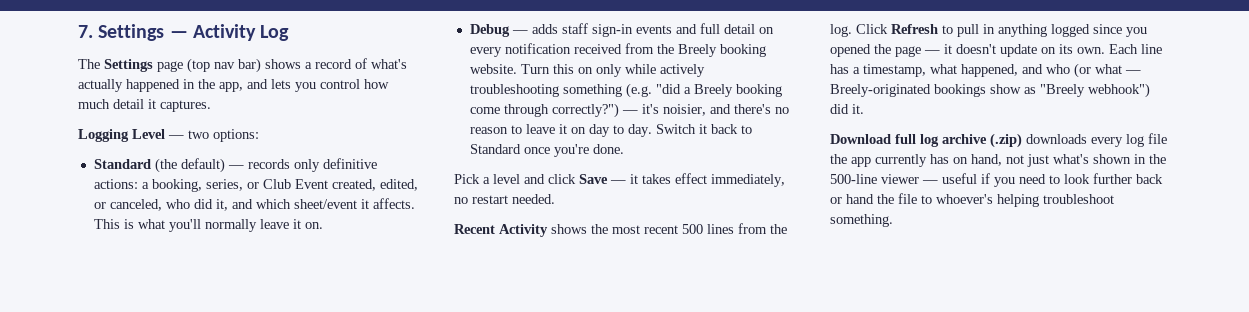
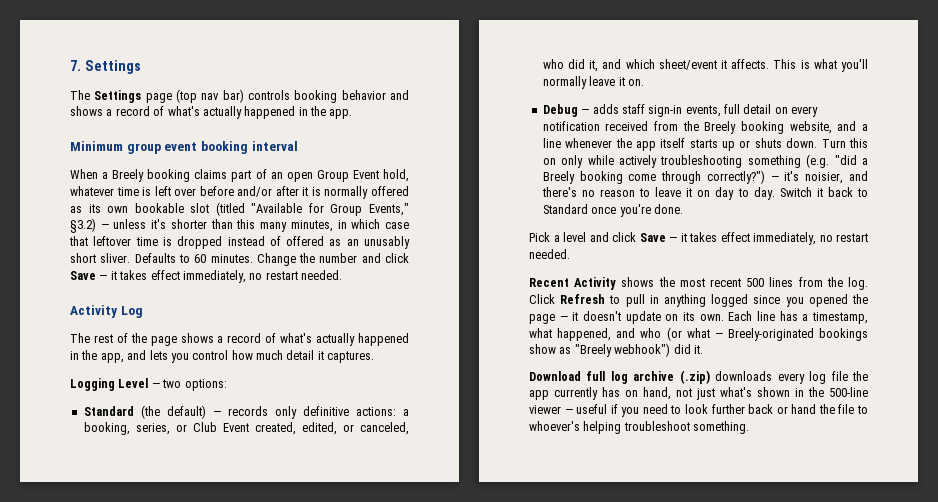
[169,24,290,41] — Activity Log -> (141, 67) none
(261, 65) none -> [248,90,409,103] [70,106,353,119] [70,141,298,154] [70,169,409,182] [70,186,409,199] [70,202,409,216] [70,218,410,233] [69,236,411,249] [70,253,410,266] [70,270,342,283] [70,305,143,318] [70,333,177,346] controls booking behavior and shows a record of what's actually happened in the app. // Minimum group event booking interval // When a Breely booking claims part of an open Group Event hold, whatever time is left over before and/or after it is normally offered as its own bookable slot (titled "Available for Group Events," §3.2) — unless it's shorter than this many minutes, in which case that leftover time is dropped instead of offered as an unusably short sliver. Defaults to 60 minutes. Change the number and click Save — it takes effect immediately, no restart needed. // Activity Log // The rest of the page
[635,24,697,34] events and -> [685,105,721,117] events,
[469,64,517,74] website. -> [789,121,868,134] [542,138,818,151] website, and a line whenever the app itself starts up or shuts down.

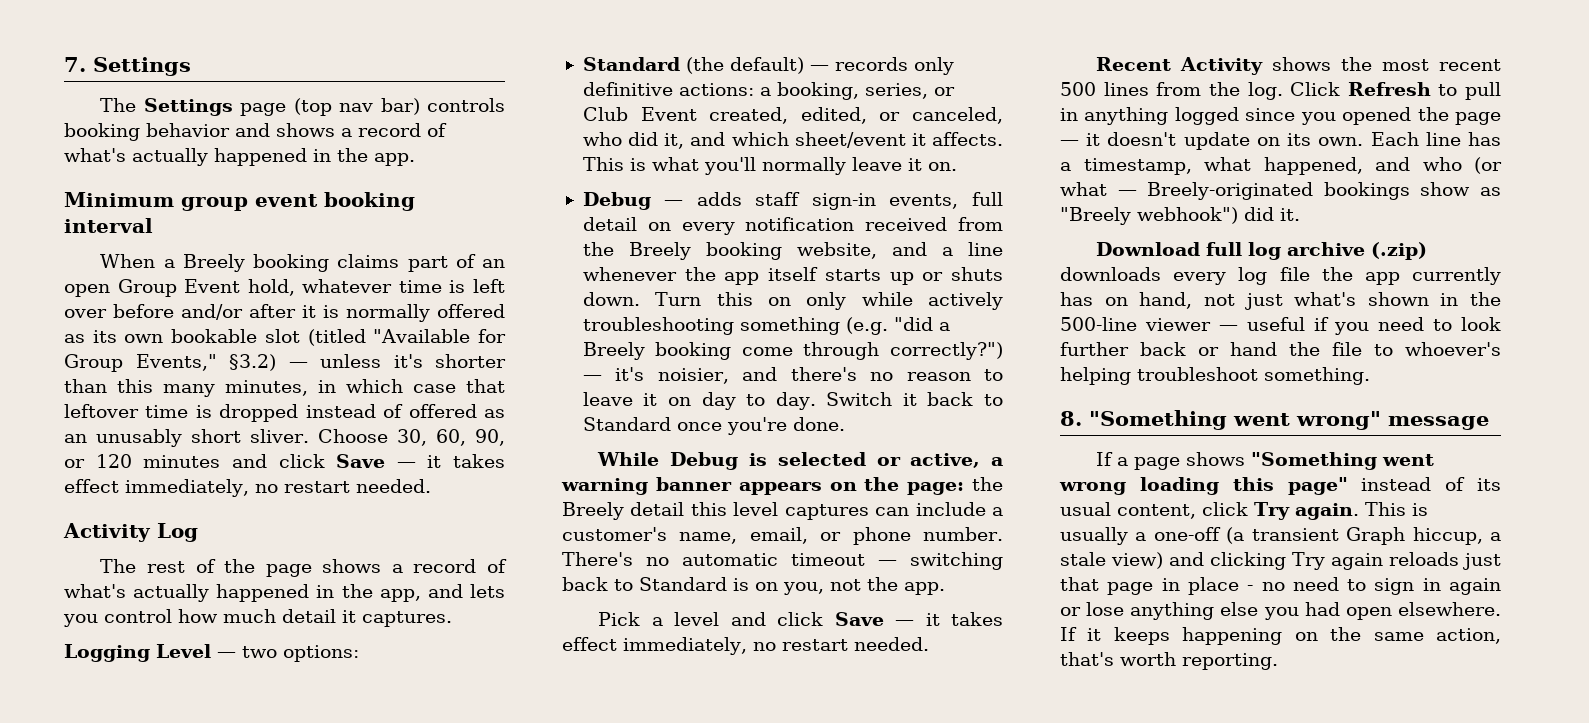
[134,253,358,266] Defaults to 60 minutes. Change the number -> [317,429,505,446] [64,454,221,468] Choose 30, 60, 90, or 120 minutes
(683, 209) none -> [597,452,1003,470] [561,477,1003,495] [562,502,1003,520] [562,527,1004,545] [562,552,1003,570] [562,577,945,595] // While Debug is selected or active, a warning banner appears on the page: the Breely detail this level captures can include a customer's name, email, or phone number. There's no automatic timeout — switching back to Standard is on you, not the app.
(750, 427) none -> [1060,410,1489,430] [1096,452,1435,470] [1059,477,1501,495] [1060,502,1428,520] [1060,527,1501,545] [1060,552,1501,570] [1060,577,1501,595] [1060,602,1501,620] [1060,627,1501,645] [1060,652,1278,670] // 8. "Something went wrong" message // If a page shows "Something went wrong loading this page" instead of its usual content, click Try again. This is usually a one-off (a transient Graph hiccup, a stale view) and clicking Try again reloads just that page in place - no need to sign in again or lose anything else you had open elsewhere. If it keeps happening on the same action, that's worth reporting.

